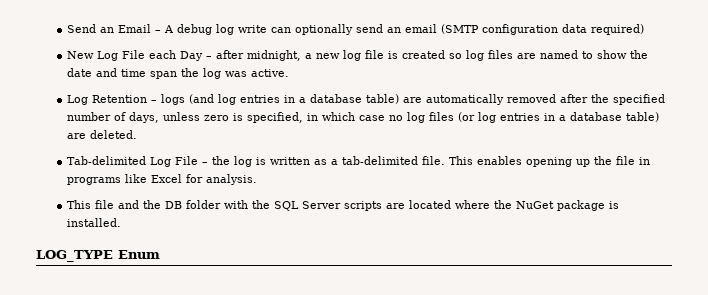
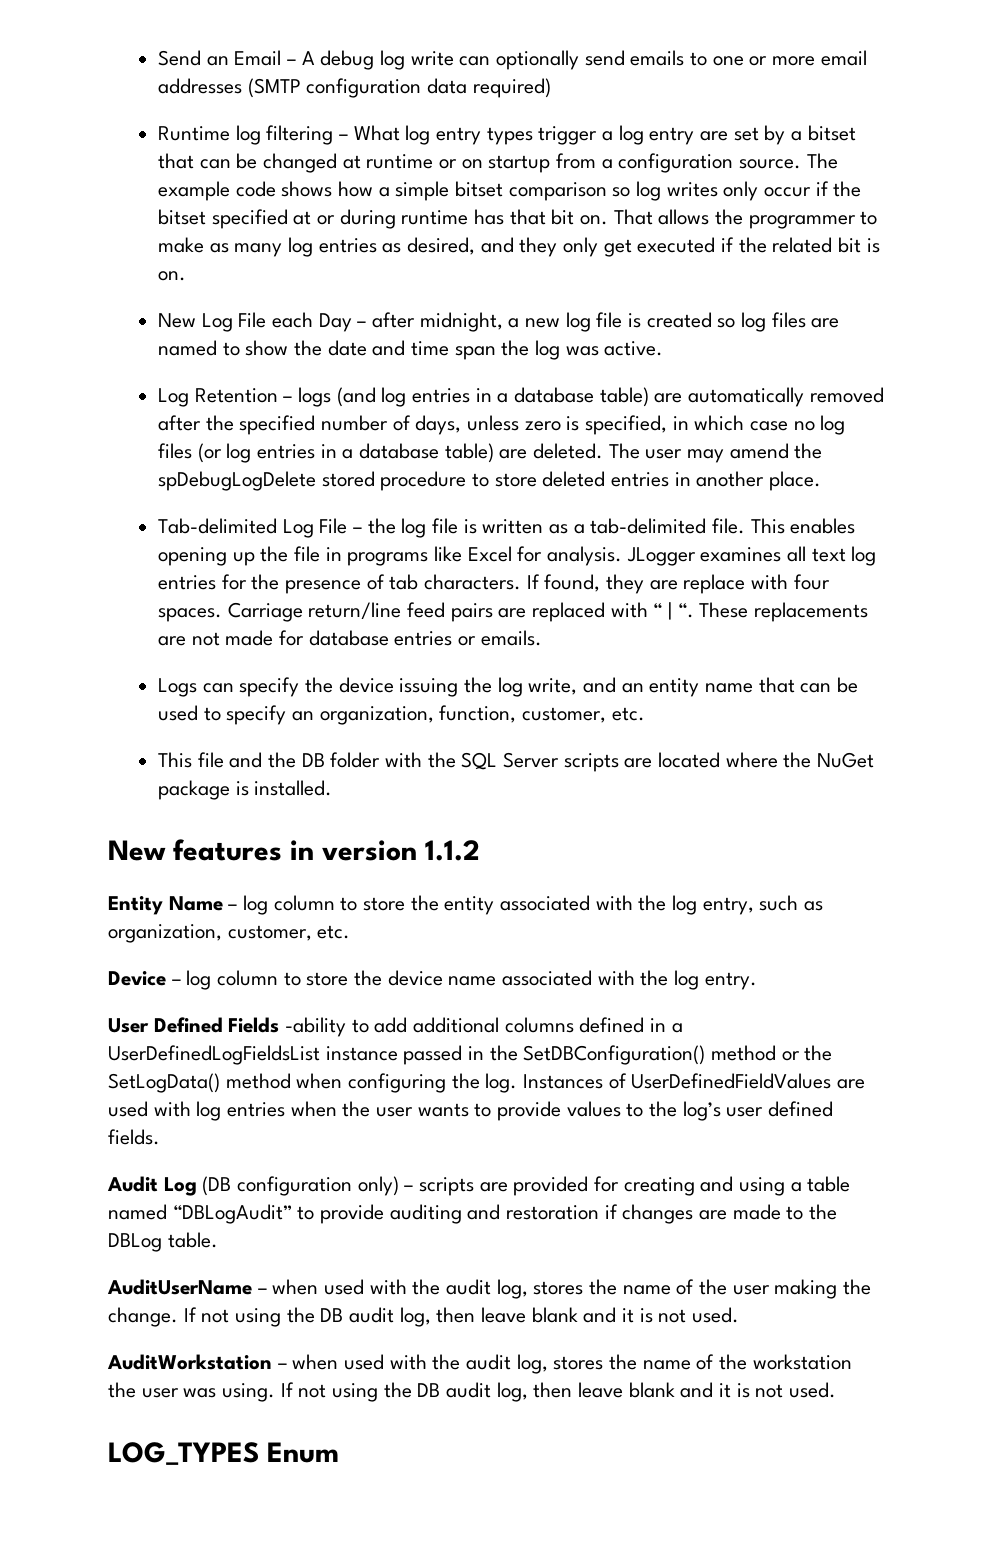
[386,24,644,35] an email (SMTP configuration data required) -> [630,50,867,66] [157,78,551,98] [157,125,856,145] [157,153,838,173] [157,181,862,201] [157,209,878,229] [157,237,880,257] [157,271,186,281] emails to one or more email addresses (SMTP configuration data required) // Runtime log filtering – What log entry types trigger a log entry are set by a bitset that can be changed at runtime or on startup from a configuration source. The example code shows how a simple bitset comparison so log writes only occur if the bitset specified at or during runtime has that bit on. That allows the programmer to make as many log entries as desired, and they only get executed if the related bit is on.
(137, 134) none -> [608,443,823,463] [157,471,821,491] The user may amend the spDebugLogDelete stored procedure to store deleted entries in another place.
(252, 161) none -> [431,518,458,534] file
(257, 179) none -> [626,546,877,566] [157,574,830,594] [157,602,868,622] [157,630,542,646] [157,677,859,697] [157,705,645,725] JLogger examines all text log entries for the presence of tab characters. If found, they are replace with four spaces. Carriage return/line feed pairs are replaced with “ | “. These replacements are not made for database entries or emails. // Logs can specify the device issuing the log write, and an entity name that can be used to specify an organization, function, customer, etc.
[36,250,113,262] LOG_TYPE -> [108,839,480,861] [108,895,824,915] [108,924,351,943] [108,970,757,990] [108,1017,683,1037] [108,1045,833,1065] [108,1073,866,1093] [108,1101,834,1121] [108,1129,160,1145] [107,1176,851,1196] [108,1204,838,1224] [108,1232,218,1252] [107,1279,872,1299] [108,1307,740,1327] [107,1354,852,1374] [108,1382,837,1402] [108,1442,259,1465] New features in version 1.1.2 // Entity Name – log column to store the entity associated with the log entry, such as organization, customer, etc. // Device – log column to store the device name associated with the log entry. // User Defined Fields -ability to add additional columns defined in a UserDefinedLogFieldsList instance passed in the SetDBConfiguration() method or the SetLogData() method when configuring the log. Instances of UserDefinedFieldValues are used with log entries when the user wants to provide values to the log’s user defined fields. // Audit Log (DB configuration only) – scripts are provided for creating and using a table named “DBLogAudit” to provide auditing and restoration if changes are made to the DBLog table. // AuditUserName – when used with the audit log, stores the name of the user making the change. If not using the DB audit log, then leave blank and it is not used. // AuditWorkstation – when used with the audit log, stores the name of the workstation the user was using. If not using the DB audit log, then leave blank and it is not used. // LOG_TYPES

